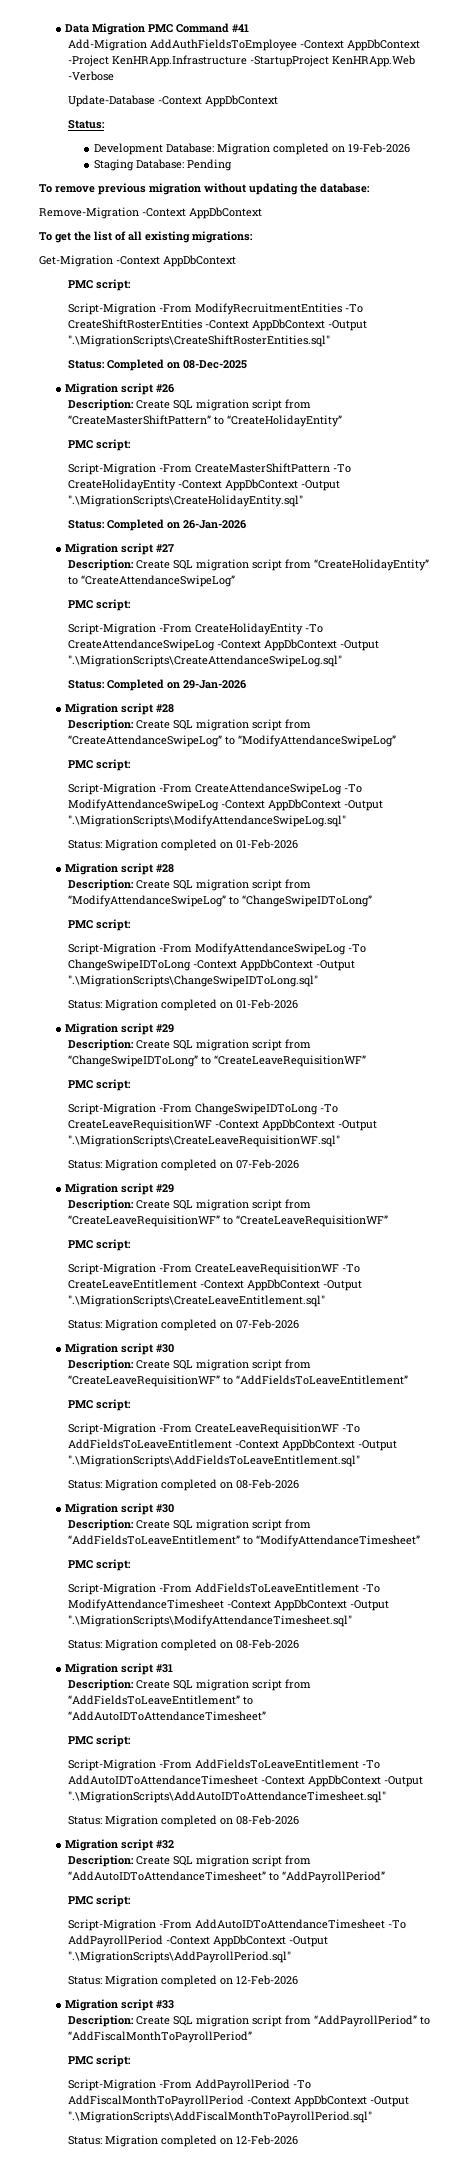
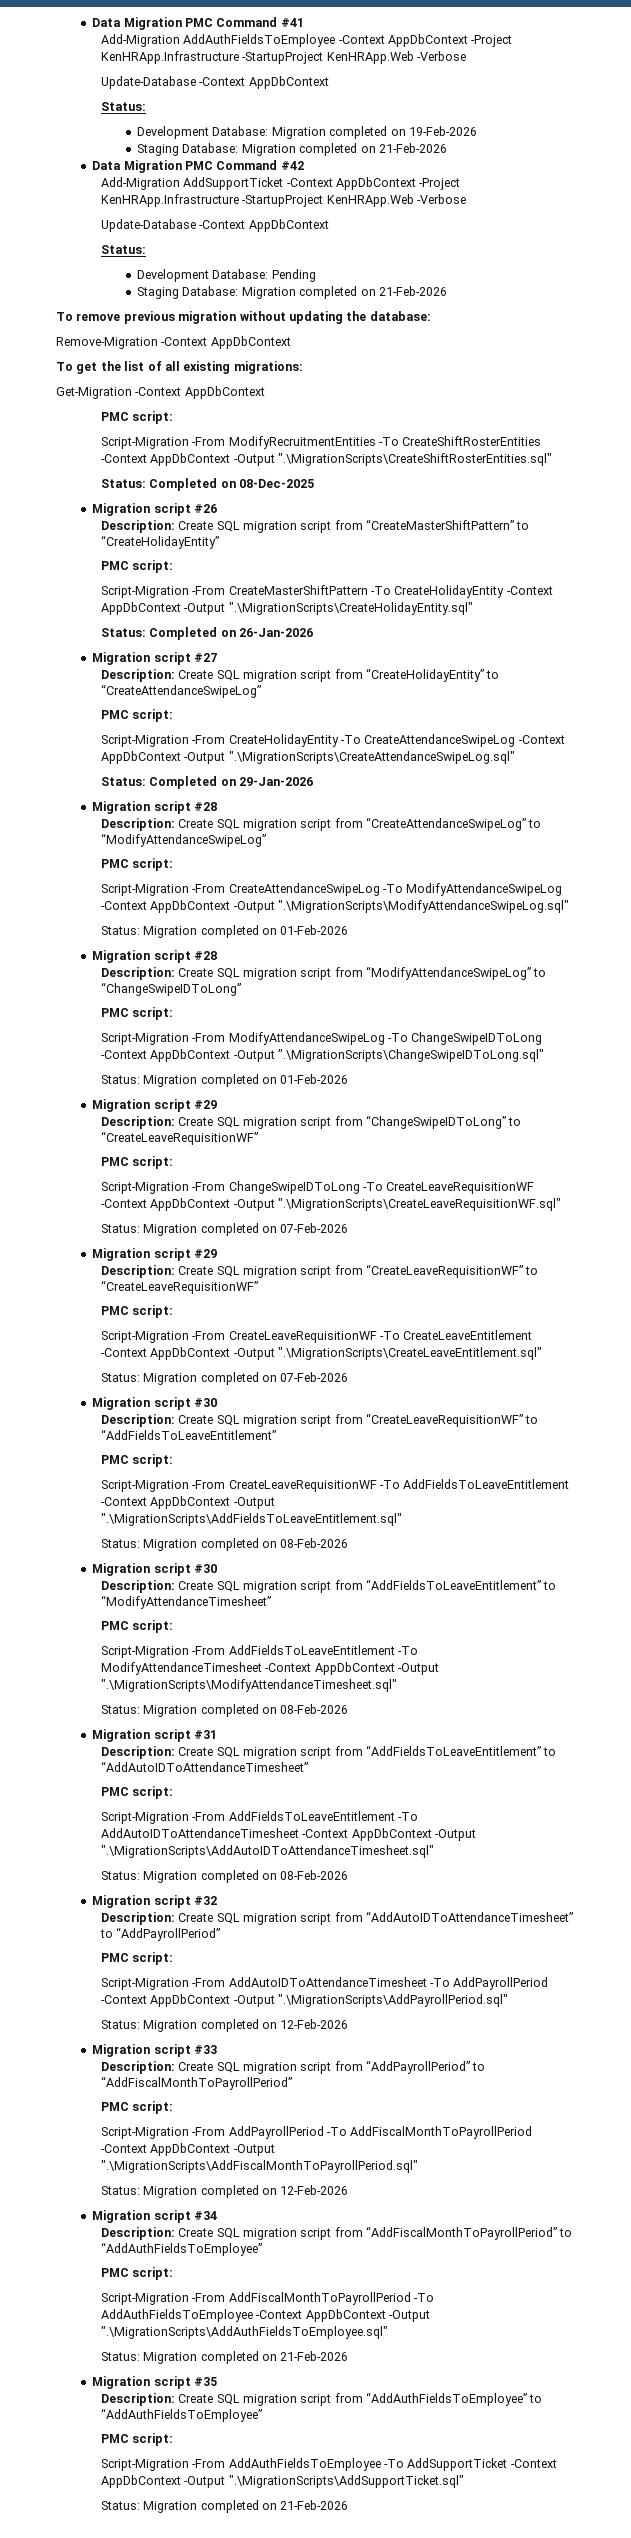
[187,159,233,171] Pending -> [241,143,447,156] [92,160,304,173] [100,177,461,190] [100,194,466,207] [100,219,329,232] [100,245,146,254] [137,269,316,282] [137,286,447,299] Migration completed on 21-Feb-2026 // Data Migration PMC Command #42 // Add-Migration AddSupportTicket -Context AppDbContext -Project KenHRApp.Infrastructure -StartupProject KenHRApp.Web -Verbose // Update-Database -Context AppDbContext // Status: // Development Database: Pending // Staging Database: Migration completed on 21-Feb-2026
(298, 2140) none -> [92,2210,217,2223] [100,2226,573,2240] [100,2242,262,2256] [100,2267,174,2280] [100,2292,434,2305] [100,2309,430,2322] [100,2326,388,2339] [100,2351,349,2364] [92,2376,217,2389] [100,2392,543,2406] [100,2408,262,2422] [100,2433,174,2446] [100,2458,557,2471] [100,2475,464,2488] [100,2500,349,2513] // Migration script #34 // Description: Create SQL migration script from “AddFiscalMonthToPayrollPeriod” to “AddAuthFieldsToEmployee” // PMC script: // Script-Migration -From AddFiscalMonthToPayrollPeriod -To AddAuthFieldsToEmployee -Context AppDbContext -Output ".\MigrationScripts\AddAuthFieldsToEmployee.sql" // Status: Migration completed on 21-Feb-2026 // Migration script #35 // Description: Create SQL migration script from “AddAuthFieldsToEmployee” to “AddAuthFieldsToEmployee” // PMC script: // Script-Migration -From AddAuthFieldsToEmployee -To AddSupportTicket -Context AppDbContext -Output ".\MigrationScripts\AddSupportTicket.sql" // Status: Migration completed on 21-Feb-2026

